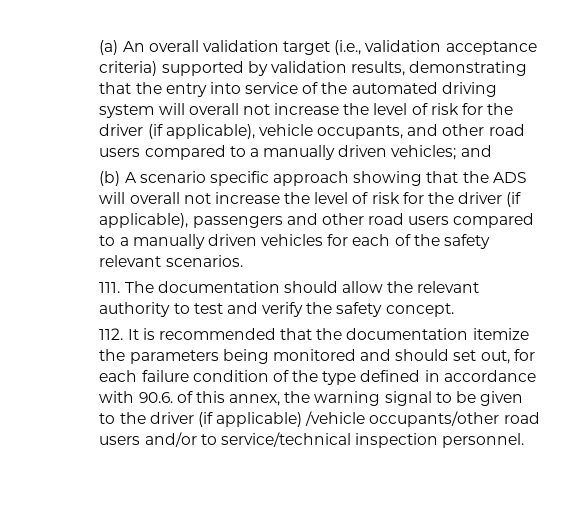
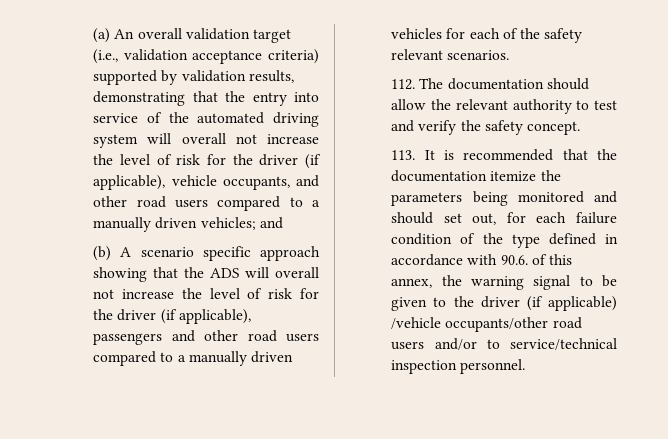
[99,282,121,293] 111. -> [391,79,416,90] 112.
[99,328,124,340] 112. -> [391,150,416,160] 113.

